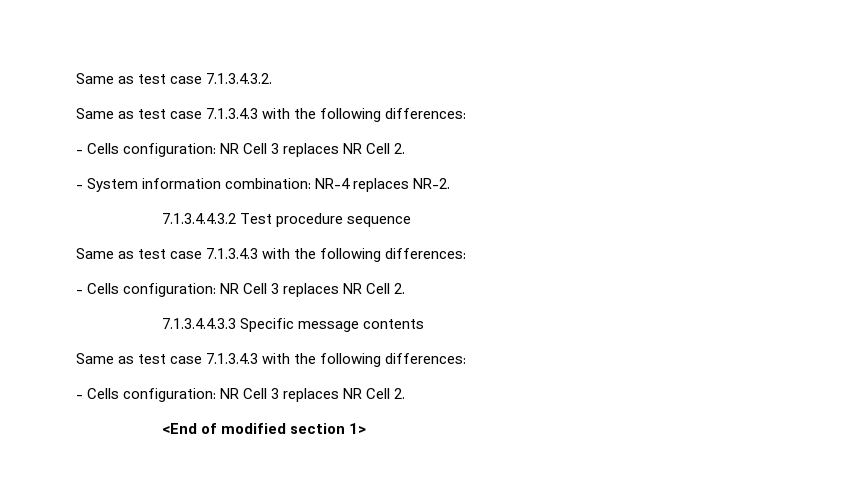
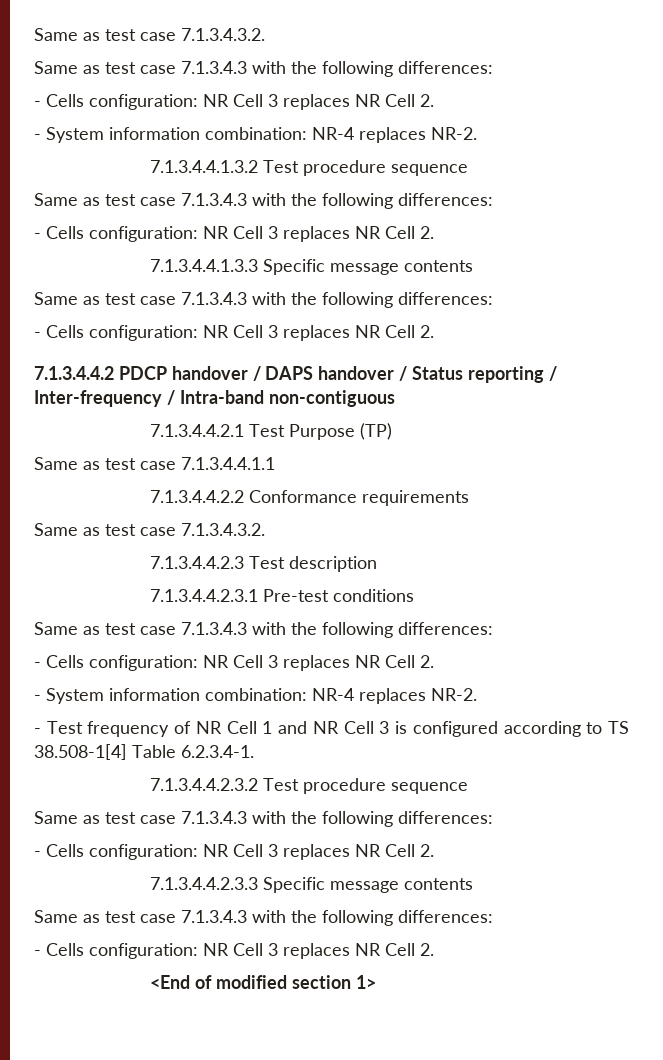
[162,213,237,224] 7.1.3.4.4.3.2 -> [149,160,258,173] 7.1.3.4.4.1.3.2
[162,318,237,329] 7.1.3.4.4.3.3 -> [149,259,473,275] [34,292,493,308] [34,325,434,341] [34,366,557,383] [34,390,395,407] [149,423,392,440] [34,457,275,470] [149,490,469,506] [34,523,265,536] [149,556,377,572] [149,589,414,602] [34,622,493,638] [34,655,434,671] [34,688,477,704] [34,721,629,737] [34,744,254,760] [149,778,468,794] [34,811,493,827] [34,844,434,860] [149,877,258,890] 7.1.3.4.4.1.3.3 Specific message contents // Same as test case 7.1.3.4.3 with the following differences: // - Cells configuration: NR Cell 3 replaces NR Cell 2. // 7.1.3.4.4.2 PDCP handover / DAPS handover / Status reporting / Inter-frequency / Intra-band non-contiguous // 7.1.3.4.4.2.1 Test Purpose (TP) // Same as test case 7.1.3.4.4.1.1 // 7.1.3.4.4.2.2 Conformance requirements // Same as test case 7.1.3.4.3.2. // 7.1.3.4.4.2.3 Test description // 7.1.3.4.4.2.3.1 Pre-test conditions // Same as test case 7.1.3.4.3 with the following differences: // - Cells configuration: NR Cell 3 replaces NR Cell 2. // - System information combination: NR-4 replaces NR-2. // - Test frequency of NR Cell 1 and NR Cell 3 is configured according to TS 38.508-1[4] Table 6.2.3.4-1. // 7.1.3.4.4.2.3.2 Test procedure sequence // Same as test case 7.1.3.4.3 with the following differences: // - Cells configuration: NR Cell 3 replaces NR Cell 2. // 7.1.3.4.4.2.3.3

